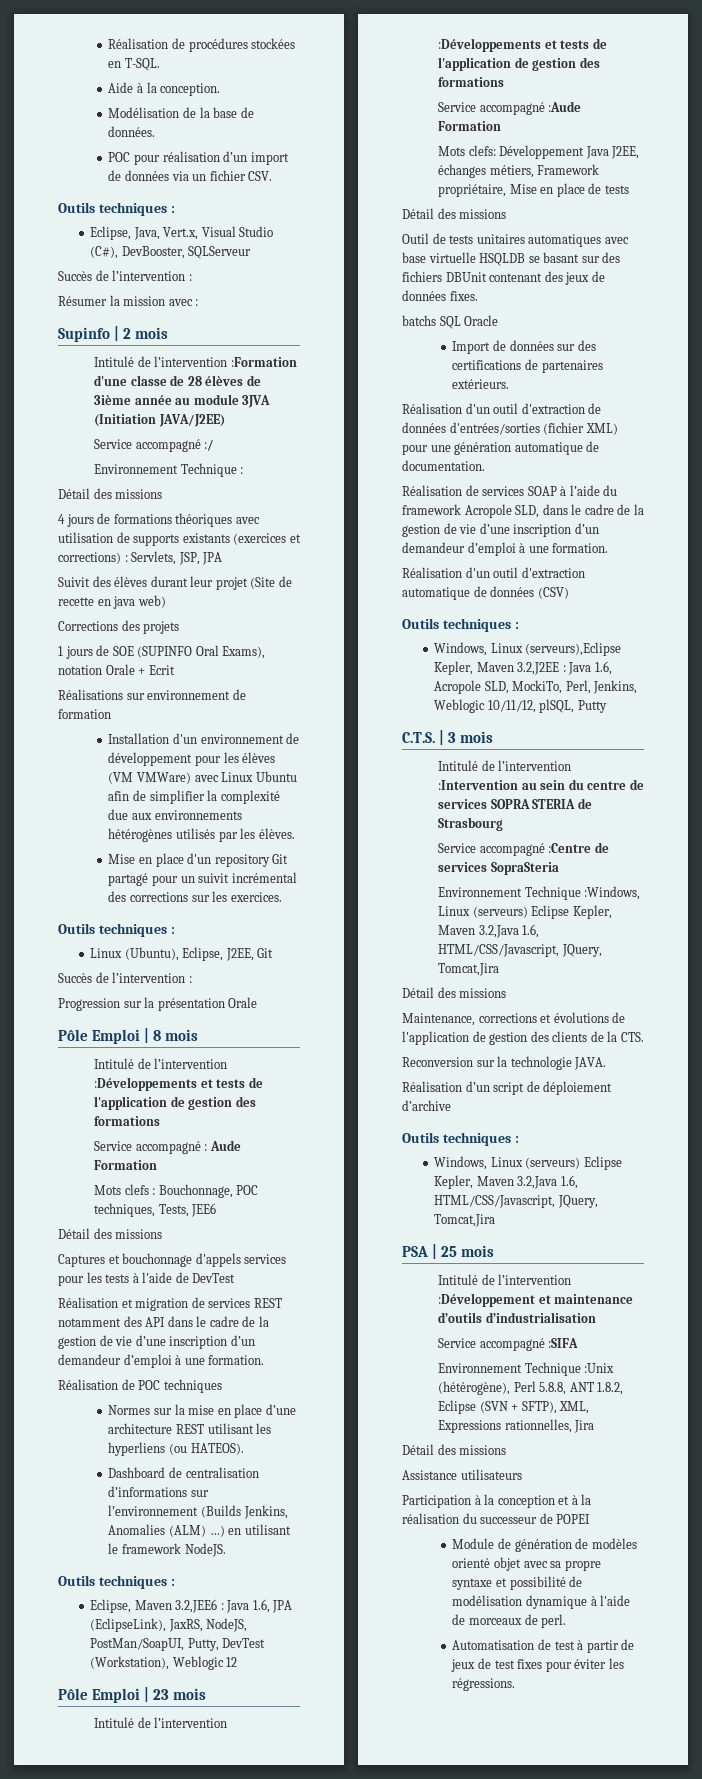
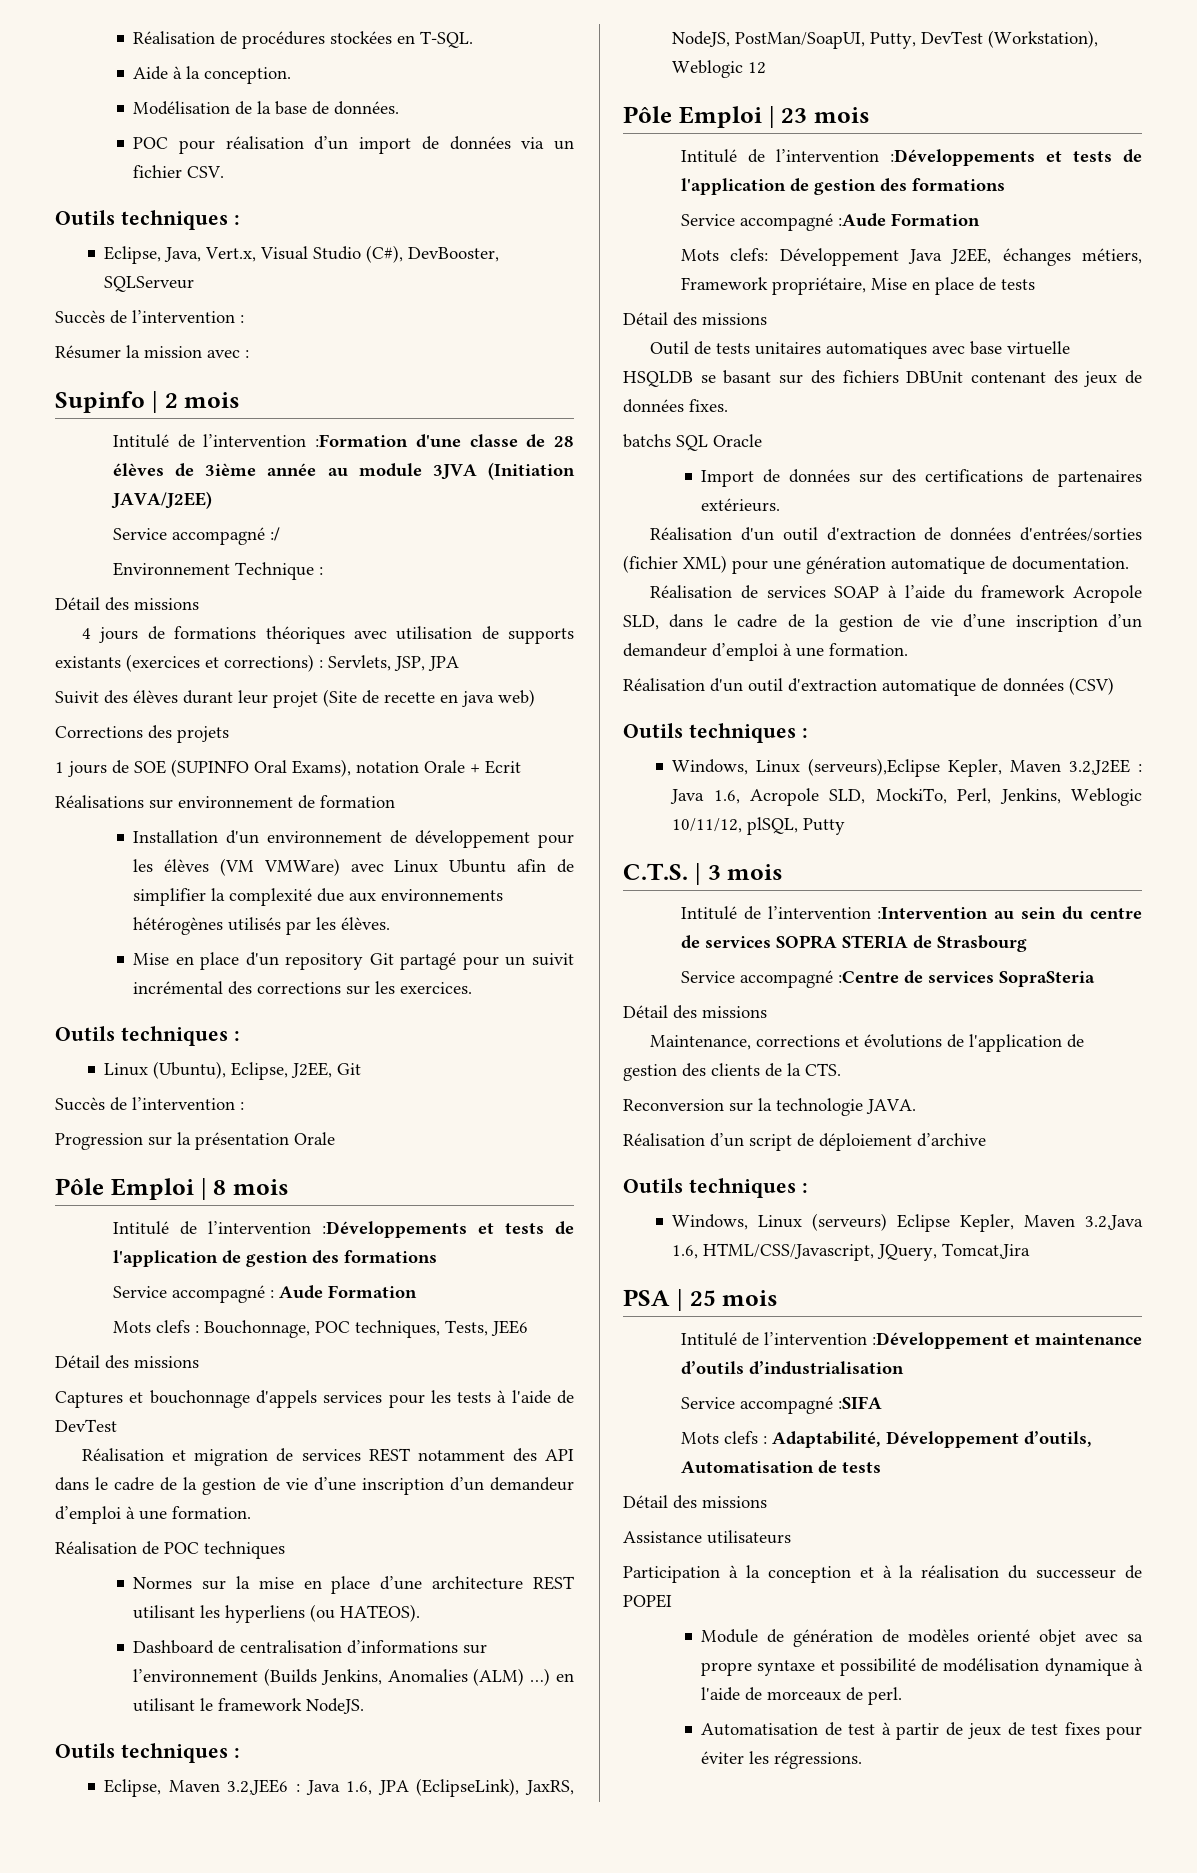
[438,886,641,900] [438,905,612,919] [438,924,540,938] [438,944,602,957] [438,963,500,976] // Environnement Technique :Windows, Linux (serveurs) Eclipse Kepler, Maven 3.2,Java 1.6, HTML/CSS/Javascript, JQuery, Tomcat,Jira -> (1095, 979) none
[438,1362,615,1376] [438,1381,624,1395] [438,1400,590,1414] [438,1419,595,1433] Environnement Technique :Unix (hétérogène), Perl 5.8.8, ANT 1.8.2, Eclipse (SVN + SFTP), XML, Expressions rationnelles, Jira -> [680,1431,1092,1448] [680,1460,881,1474] Mots clefs : Adaptabilité, Développement d’outils, Automatisation de tests

